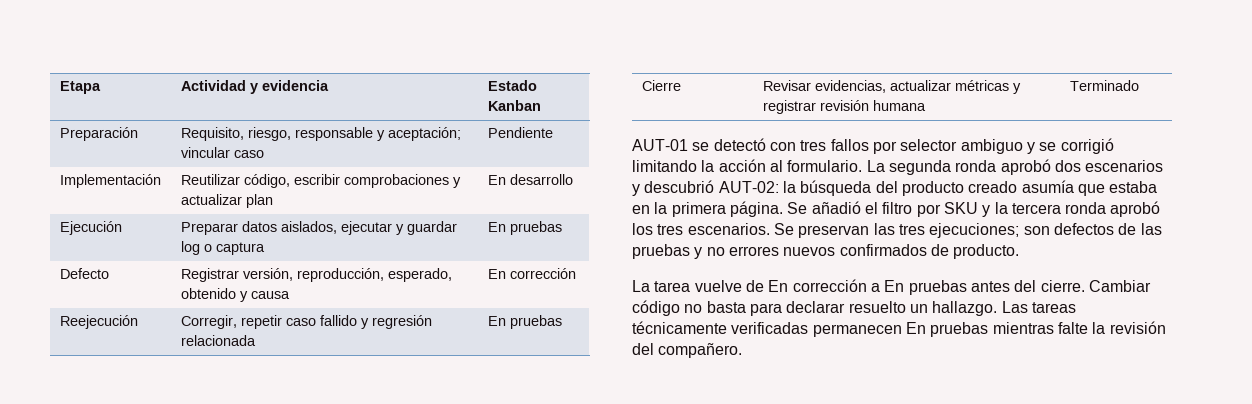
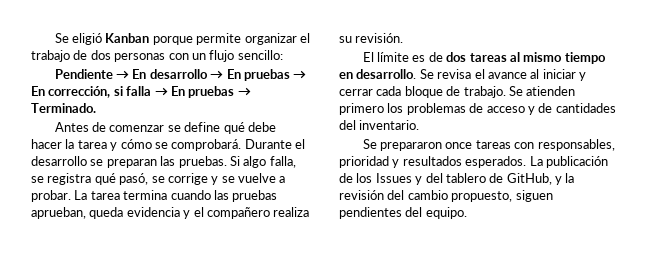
[59,81,101,94] [180,80,329,94] [487,80,537,91] [487,100,541,111] [59,127,138,141] [180,127,461,141] [180,147,264,158] [487,127,553,138] [59,174,161,188] [180,174,461,188] [180,194,273,208] [487,174,573,185] [59,221,122,235] [180,221,457,235] [180,241,265,255] [487,221,562,235] [59,268,109,279] [180,268,452,282] [180,288,290,302] [487,268,576,279] [59,315,138,329] [180,315,432,329] [180,335,256,346] [487,315,562,329] [641,80,681,91] [762,80,1021,94] [762,100,926,114] [1069,80,1139,91] [632,138,1114,154] [632,159,1164,175] [632,180,1158,196] [632,201,1161,217] [632,223,1162,238] [632,244,1020,259] [632,279,1151,295] [632,300,1076,316] [632,321,1166,337] [632,343,743,358] Etapa | Actividad y evidencia | Estado Kanban // Preparación | Requisito, riesgo, responsable y aceptación; vincular caso | Pendiente // Implementación | Reutilizar código, escribir comprobaciones y actualizar plan | En desarrollo // Ejecución | Preparar datos aislados, ejecutar y guardar log o captura | En pruebas // Defecto | Registrar versión, reproducción, esperado, obtenido y causa | En corrección // Reejecución | Corregir, repetir caso fallido y regresión relacionada | En pruebas // Cierre | Revisar evidencias, actualizar métricas y registrar revisión humana | Terminado // AUT-01 se detectó con tres fallos por selector ambiguo y se corrigió limitando la acción al formulario. La segunda ronda aprobó dos escenarios y descubrió AUT-02: la búsqueda del producto creado asumía que estaba en la primera página. Se añadió el filtro por SKU y la tercera ronda aprobó los tres escenarios. Se preservan las tres ejecuciones; son defectos de las pruebas y no errores nuevos confirmados de producto. // La tarea vuelve de En corrección a En pruebas antes del cierre. Cambiar código no basta para declarar resuelto un hallazgo. Las tareas técnicamente verificadas permanecen En pruebas mientras falte la revisión del compañero. -> [54,33,310,45] [31,50,283,62] [54,69,307,81] [31,86,251,98] [31,103,96,113] [54,122,276,134] [31,139,305,151] [31,156,296,168] [31,173,286,185] [31,190,278,202] [31,207,310,219] [339,33,404,43] [362,52,606,64] [339,69,586,81] [339,86,576,98] [339,103,616,115] [339,120,420,130] [362,139,615,151] [339,156,608,168] [339,173,575,185] [339,190,553,202] [339,207,467,219] Se eligió Kanban porque permite organizar el trabajo de dos personas con un flujo sencillo: // Pendiente → En desarrollo → En pruebas → En corrección, si falla → En pruebas → Terminado. // Antes de comenzar se define qué debe hacer la tarea y cómo se comprobará. Durante el desarrollo se preparan las pruebas. Si algo falla, se registra qué pasó, se corrige y se vuelve a probar. La tarea termina cuando las pruebas aprueban, queda evidencia y el compañero realiza su revisión. // El límite es de dos tareas al mismo tiempo en desarrollo. Se revisa el avance al iniciar y cerrar cada bloque de trabajo. Se atienden primero los problemas de acceso y de cantidades del inventario. // Se prepararon once tareas con responsables, prioridad y resultados esperados. La publicación de los Issues y del tablero de GitHub, y la revisión del cambio propuesto, siguen pendientes del equipo.

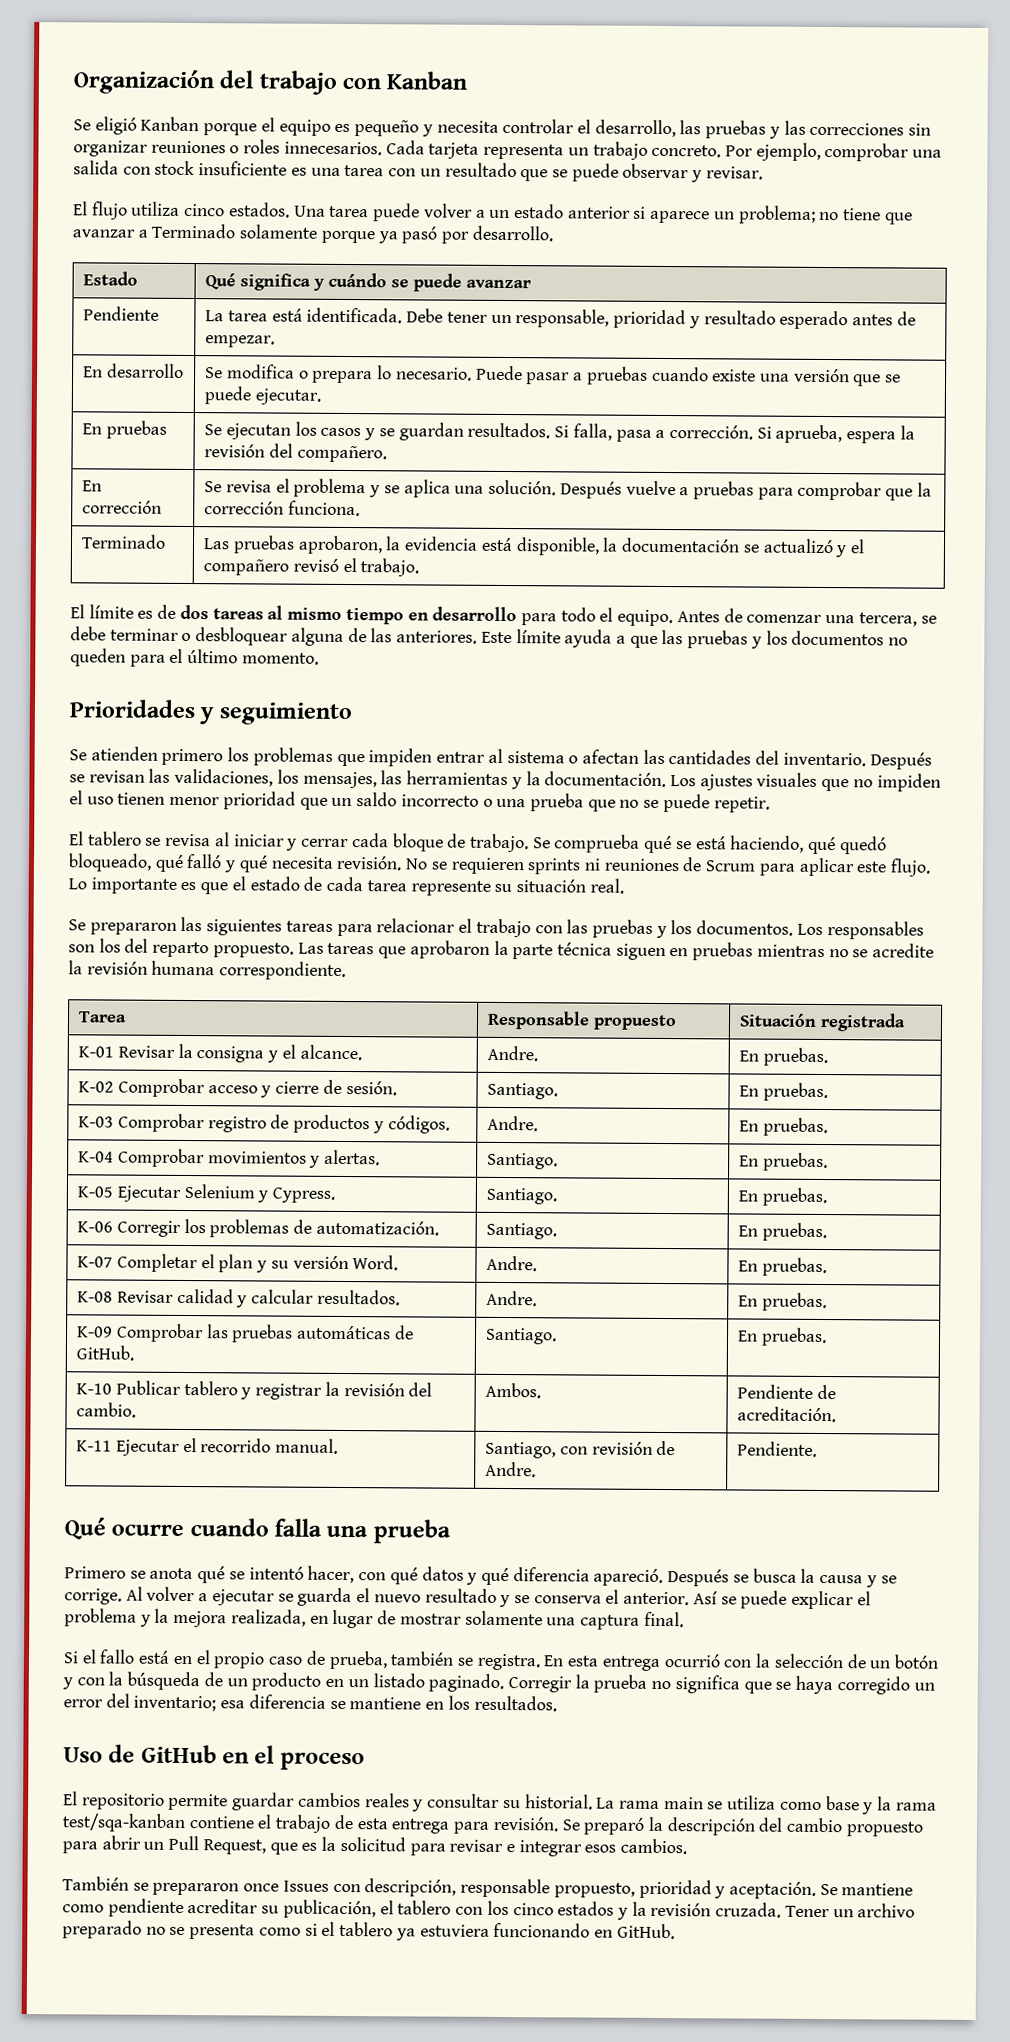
[54,33,310,45] [31,50,283,62] [54,69,307,81] [31,86,251,98] [31,103,96,113] [54,122,276,134] [31,139,305,151] [31,156,296,168] [31,173,286,185] [31,190,278,202] [31,207,310,219] [339,33,404,43] Se eligió Kanban porque permite organizar el trabajo de dos personas con un flujo sencillo: // Pendiente → En desarrollo → En pruebas → En corrección, si falla → En pruebas → Terminado. // Antes de comenzar se define qué debe hacer la tarea y cómo se comprobará. Durante el desarrollo se preparan las pruebas. Si algo falla, se registra qué pasó, se corrige y se vuelve a probar. La tarea termina cuando las pruebas aprueban, queda evidencia y el compañero realiza su revisión. -> [73,69,468,95] [73,116,932,139] [73,139,943,162] [73,160,763,183] [73,201,913,225] [72,223,553,244] [83,271,139,286] [205,272,533,292] [83,306,160,321] [205,307,916,330] [205,335,276,348] [83,363,185,378] [205,364,902,387] [204,386,322,405] [82,420,168,439] [204,421,915,444] [204,443,387,463] [82,480,103,492] [82,500,163,514] [204,478,932,501] [204,500,361,517] [81,534,167,549] [203,535,866,558] [203,557,420,577] Organización del trabajo con Kanban // Se eligió Kanban porque el equipo es pequeño y necesita controlar el desarrollo, las pruebas y las correcciones sin organizar reuniones o roles innecesarios. Cada tarjeta representa un trabajo concreto. Por ejemplo, comprobar una salida con stock insuficiente es una tarea con un resultado que se puede observar y revisar. // El flujo utiliza cinco estados. Una tarea puede volver a un estado anterior si aparece un problema; no tiene que avanzar a Terminado solamente porque ya pasó por desarrollo. // Estado | Qué significa y cuándo se puede avanzar // Pendiente | La tarea está identificada. Debe tener un responsable, prioridad y resultado esperado antes de empezar. // En desarrollo | Se modifica o prepara lo necesario. Puede pasar a pruebas cuando existe una versión que se puede ejecutar. // En pruebas | Se ejecutan los casos y se guardan resultados. Si falla, pasa a corrección. Si aprueba, espera la revisión del compañero. // En corrección | Se revisa el problema y se aplica una solución. Después vuelve a pruebas para comprobar que la corrección funciona. // Terminado | Las pruebas aprobaron, la evidencia está disponible, la documentación se actualizó y el compañero revisó el trabajo.
[356,69,527,79] desarrollo. Se revisa el avance -> [432,606,937,627] [70,626,909,649] [70,648,319,667] [69,699,352,726] [69,746,932,770] [69,768,941,792] [69,790,770,813] [69,831,212,847] desarrollo para todo el equipo. Antes de comenzar una tercera, se debe terminar o desbloquear alguna de las anteriores. Este límite ayuda a que las pruebas y los documentos no queden para el último momento. // Prioridades y seguimiento // Se atienden primero los problemas que impiden entrar al sistema o afectan las cantidades del inventario. Después se revisan las validaciones, los mensajes, las herramientas y la documentación. Los ajustes visuales que no impiden el uso tienen menor prioridad que un saldo incorrecto o una prueba que no se puede repetir. // El tablero se revisa
[526,86,576,96] [339,103,616,115] [339,120,420,130] [362,139,615,151] [339,156,608,168] [339,173,575,185] [339,190,553,202] [339,207,467,219] atienden primero los problemas de acceso y de cantidades del inventario. // Se prepararon once tareas con responsables, prioridad y resultados esperados. La publicación de los Issues y del tablero de GitHub, y la revisión del cambio propuesto, siguen pendientes del equipo. -> [554,834,887,855] [68,853,932,877] [68,876,624,896] [68,916,924,940] [68,938,935,961] [68,960,347,981] [78,1011,128,1023] [487,1010,678,1031] [739,1012,907,1032] [78,1043,362,1063] [487,1045,539,1062] [739,1047,829,1067] [78,1078,397,1098] [487,1082,559,1100] [739,1082,829,1102] [78,1113,450,1134] [487,1115,539,1132] [739,1117,829,1137] [78,1148,381,1168] [487,1152,559,1170] [739,1152,829,1172] [77,1183,336,1203] [486,1187,558,1205] [738,1187,828,1207] [77,1218,439,1238] [486,1222,558,1240] [738,1222,828,1242] [77,1253,399,1273] [486,1255,538,1272] [738,1257,828,1277] [77,1288,400,1308] [486,1290,538,1307] [738,1292,828,1312] [77,1323,414,1343] [76,1345,135,1361] [485,1327,558,1345] [737,1327,828,1347] [76,1380,433,1400] [76,1402,137,1418] [485,1382,542,1399] [737,1384,837,1400] [737,1406,837,1423] [76,1437,339,1456] [485,1440,676,1459] [485,1461,537,1478] [737,1441,818,1457] [64,1517,451,1544] [64,1565,897,1588] [64,1586,871,1610] [64,1608,684,1630] [63,1649,939,1671] [62,1671,935,1695] [63,1693,557,1712] [63,1744,365,1771] [63,1791,937,1815] [62,1813,923,1837] [62,1835,688,1857] [62,1876,914,1899] [62,1898,916,1920] [62,1920,675,1941] comprueba qué se está haciendo, qué quedó bloqueado, qué falló y qué necesita revisión. No se requieren sprints ni reuniones de Scrum para aplicar este flujo. Lo importante es que el estado de cada tarea represente su situación real. // Se prepararon las siguientes tareas para relacionar el trabajo con las pruebas y los documentos. Los responsables son los del reparto propuesto. Las tareas que aprobaron la parte técnica siguen en pruebas mientras no se acredite la revisión humana correspondiente. // Tarea | Responsable propuesto | Situación registrada // K-01 Revisar la consigna y el alcance. | Andre. | En pruebas. // K-02 Comprobar acceso y cierre de sesión. | Santiago. | En pruebas. // K-03 Comprobar registro de productos y códigos. | Andre. | En pruebas. // K-04 Comprobar movimientos y alertas. | Santiago. | En pruebas. // K-05 Ejecutar Selenium y Cypress. | Santiago. | En pruebas. // K-06 Corregir los problemas de automatización. | Santiago. | En pruebas. // K-07 Completar el plan y su versión Word. | Andre. | En pruebas. // K-08 Revisar calidad y calcular resultados. | Andre. | En pruebas. // K-09 Comprobar las pruebas automáticas de GitHub. | Santiago. | En pruebas. // K-10 Publicar tablero y registrar la revisión del cambio. | Ambos. | Pendiente de acreditación. // K-11 Ejecutar el recorrido manual. | Santiago, con revisión de Andre. | Pendiente. // Qué ocurre cuando falla una prueba // Primero se anota qué se intentó hacer, con qué datos y qué diferencia apareció. Después se busca la causa y se corrige. Al volver a ejecutar se guarda el nuevo resultado y se conserva el anterior. Así se puede explicar el problema y la mejora realizada, en lugar de mostrar solamente una captura final. // Si el fallo está en el propio caso de prueba, también se registra. En esta entrega ocurrió con la selección de un botón y con la búsqueda de un producto en un listado paginado. Corregir la prueba no significa que se haya corregido un error del inventario; esa diferencia se mantiene en los resultados. // Uso de GitHub en el proceso // El repositorio permite guardar cambios reales y consultar su historial. La rama main se utiliza como base y la rama test/sqa-kanban contiene el trabajo de esta entrega para revisión. Se preparó la descripción del cambio propuesto para abrir un Pull Request, que es la solicitud para revisar e integrar esos cambios. // También se prepararon once Issues con descripción, responsable propuesto, prioridad y aceptación. Se mantiene como pendiente acreditar su publicación, el tablero con los cinco estados y la revisión cruzada. Tener un archivo preparado no se presenta como si el tablero ya estuviera funcionando en GitHub.

